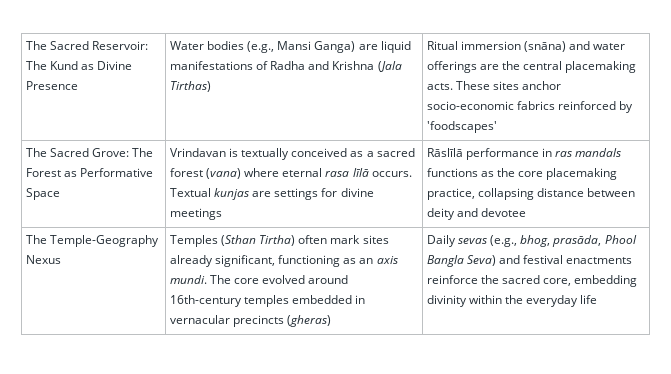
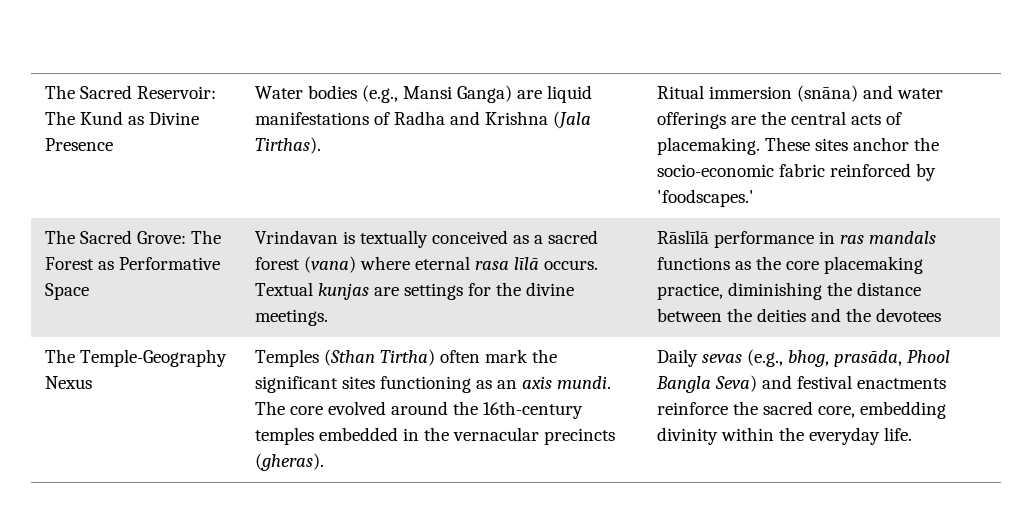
[169,81,211,92] Tirthas) -> [254,137,321,154] Tirthas).
[565,61,637,73] [426,81,562,90] [426,101,556,110] placemaking acts. These sites anchor socio-economic fabrics -> [851,112,903,125] [656,137,940,155] [656,163,825,177] acts of placemaking. These sites anchor the socio-economic fabric
[426,121,497,133] 'foodscapes' -> [656,189,754,207] 'foodscapes.'
[340,188,374,197] [169,208,222,220] divine meetings -> [496,282,575,296] [254,309,328,326] the divine meetings.
[478,188,636,200] [426,208,527,220] collapsing distance between deity and devotee -> [727,282,922,300] [656,308,942,322] diminishing the distance between the deities and the devotees
[362,235,389,244] [169,255,276,267] sites already significant, -> [532,349,558,363] [254,376,375,393] the significant sites
(349, 279) none -> [453,401,479,415] the
(366, 299) none -> [424,427,450,441] the
[287,315,332,327] (gheras) -> [254,453,324,471] (gheras).
[580,295,598,304] life -> [884,427,913,441] life.

